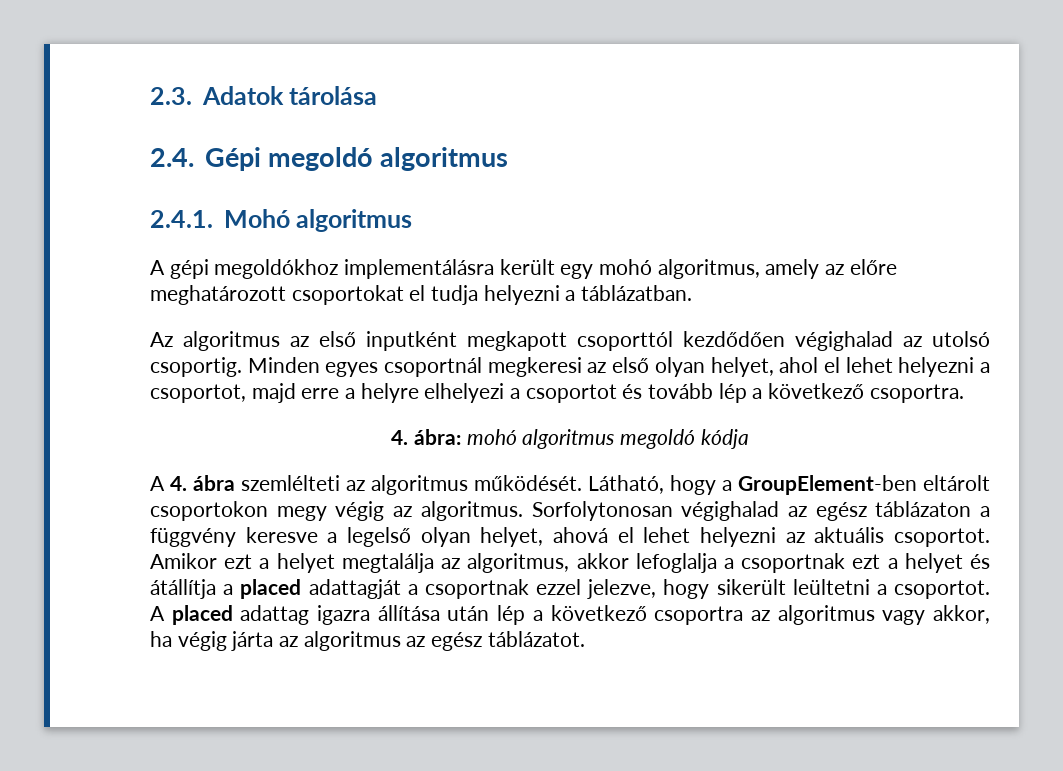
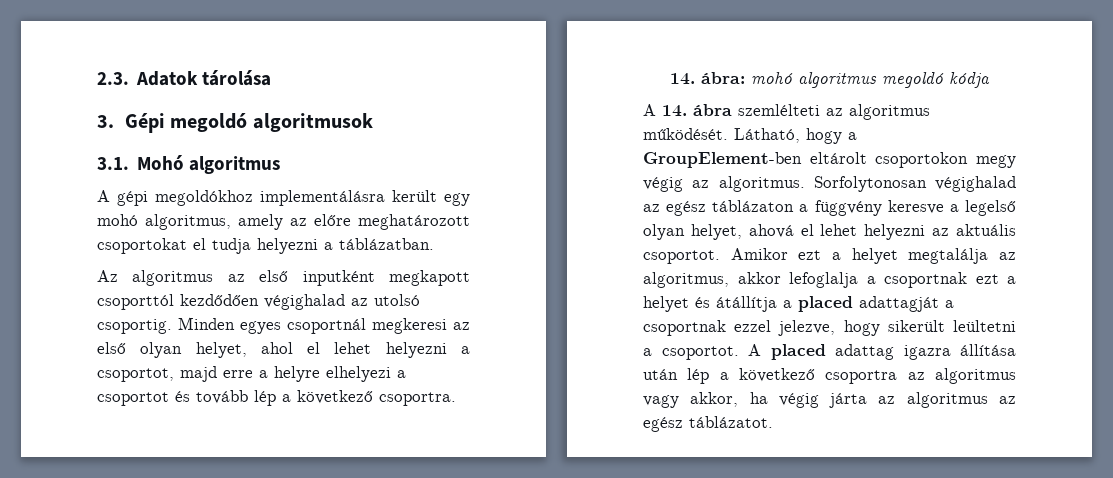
[150,148,194,167] 2.4. -> [97,115,114,128] 3.
[379,147,508,171] [150,210,213,228] algoritmus // 2.4.1. -> [252,113,373,132] [97,157,129,170] algoritmusok // 3.1.
[391,430,409,445] 4. -> [670,73,695,85] 14.
[170,476,187,491] 4. -> [662,105,687,117] 14.

